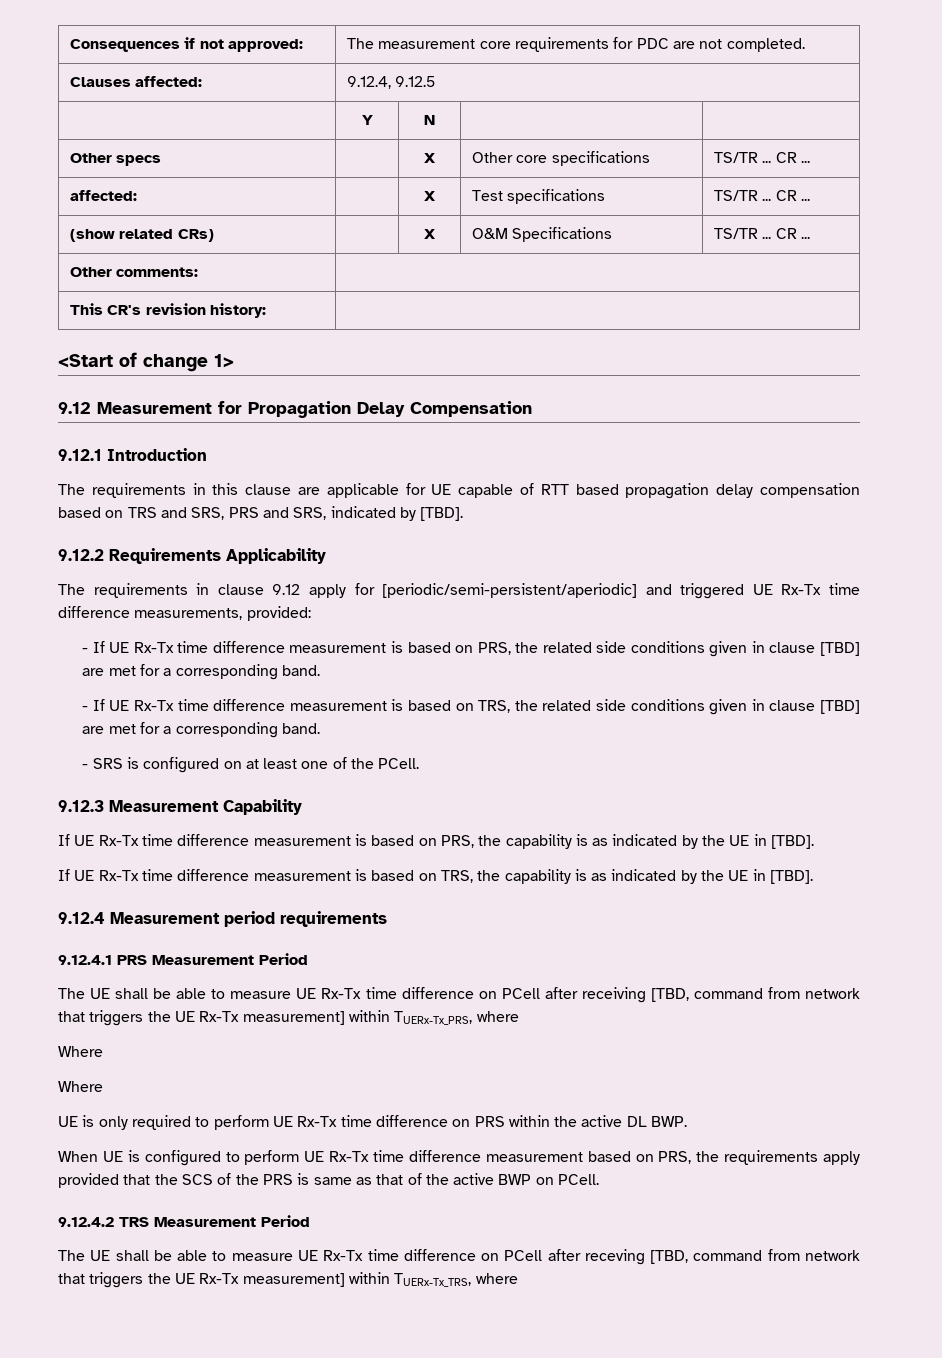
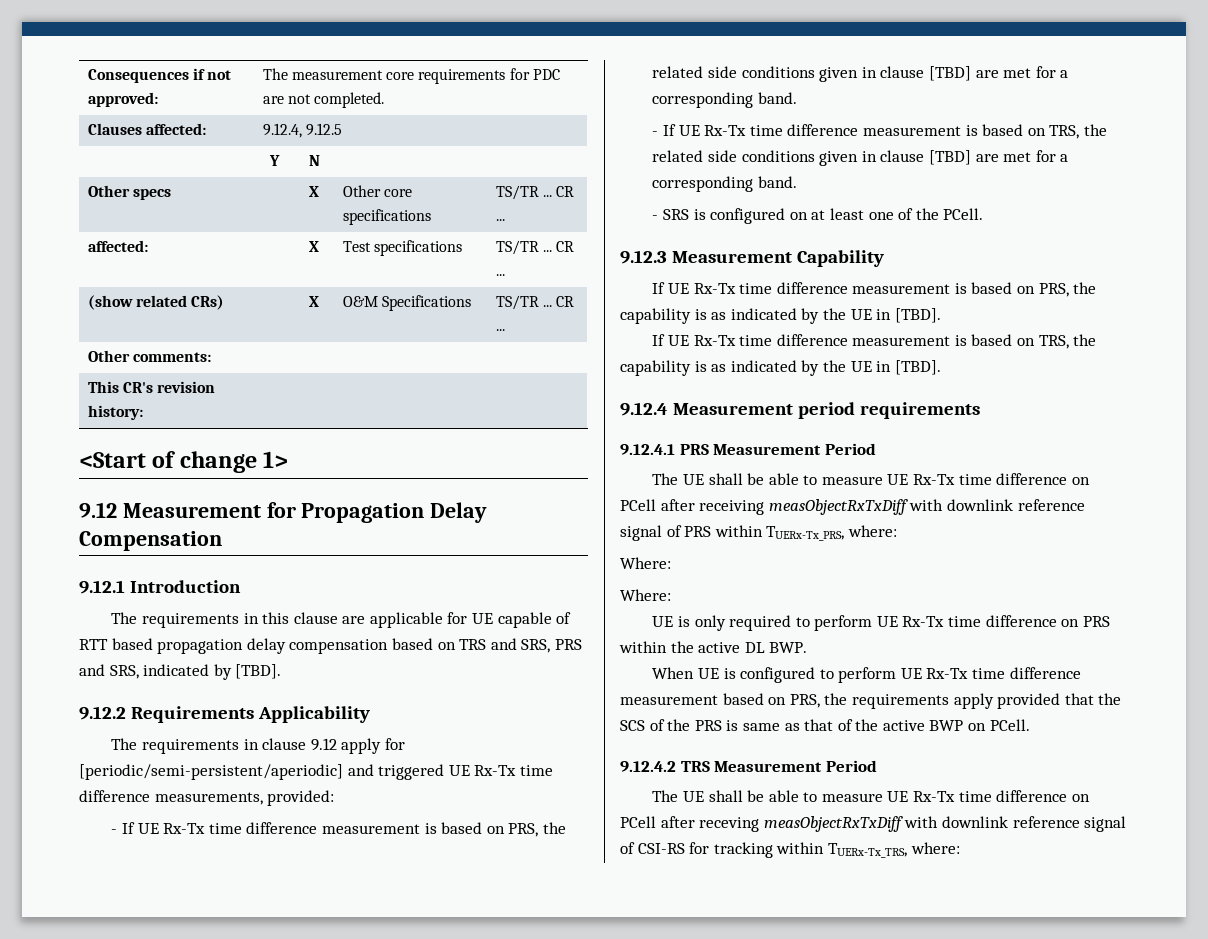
[650,987,860,1002] [58,1010,519,1026] [58,1046,103,1057] [58,1081,103,1092] [TBD, command from network that triggers the UE Rx-Tx measurement] within TUERx-Tx_PRS, where // Where // Where -> [768,499,1085,515] [620,525,897,541] [620,557,671,569] [620,589,671,601] measObjectRxTxDiff with downlink reference signal of PRS within TUERx-Tx_PRS, where: // Where: // Where:
[650,1249,861,1264] [58,1272,345,1288] [TBD, command from network that triggers the UE Rx-Tx measurement] -> [763,816,1127,832] [620,842,773,858] measObjectRxTxDiff with downlink reference signal of CSI-RS for tracking
[475,1273,518,1284] where -> [910,842,960,854] where:

